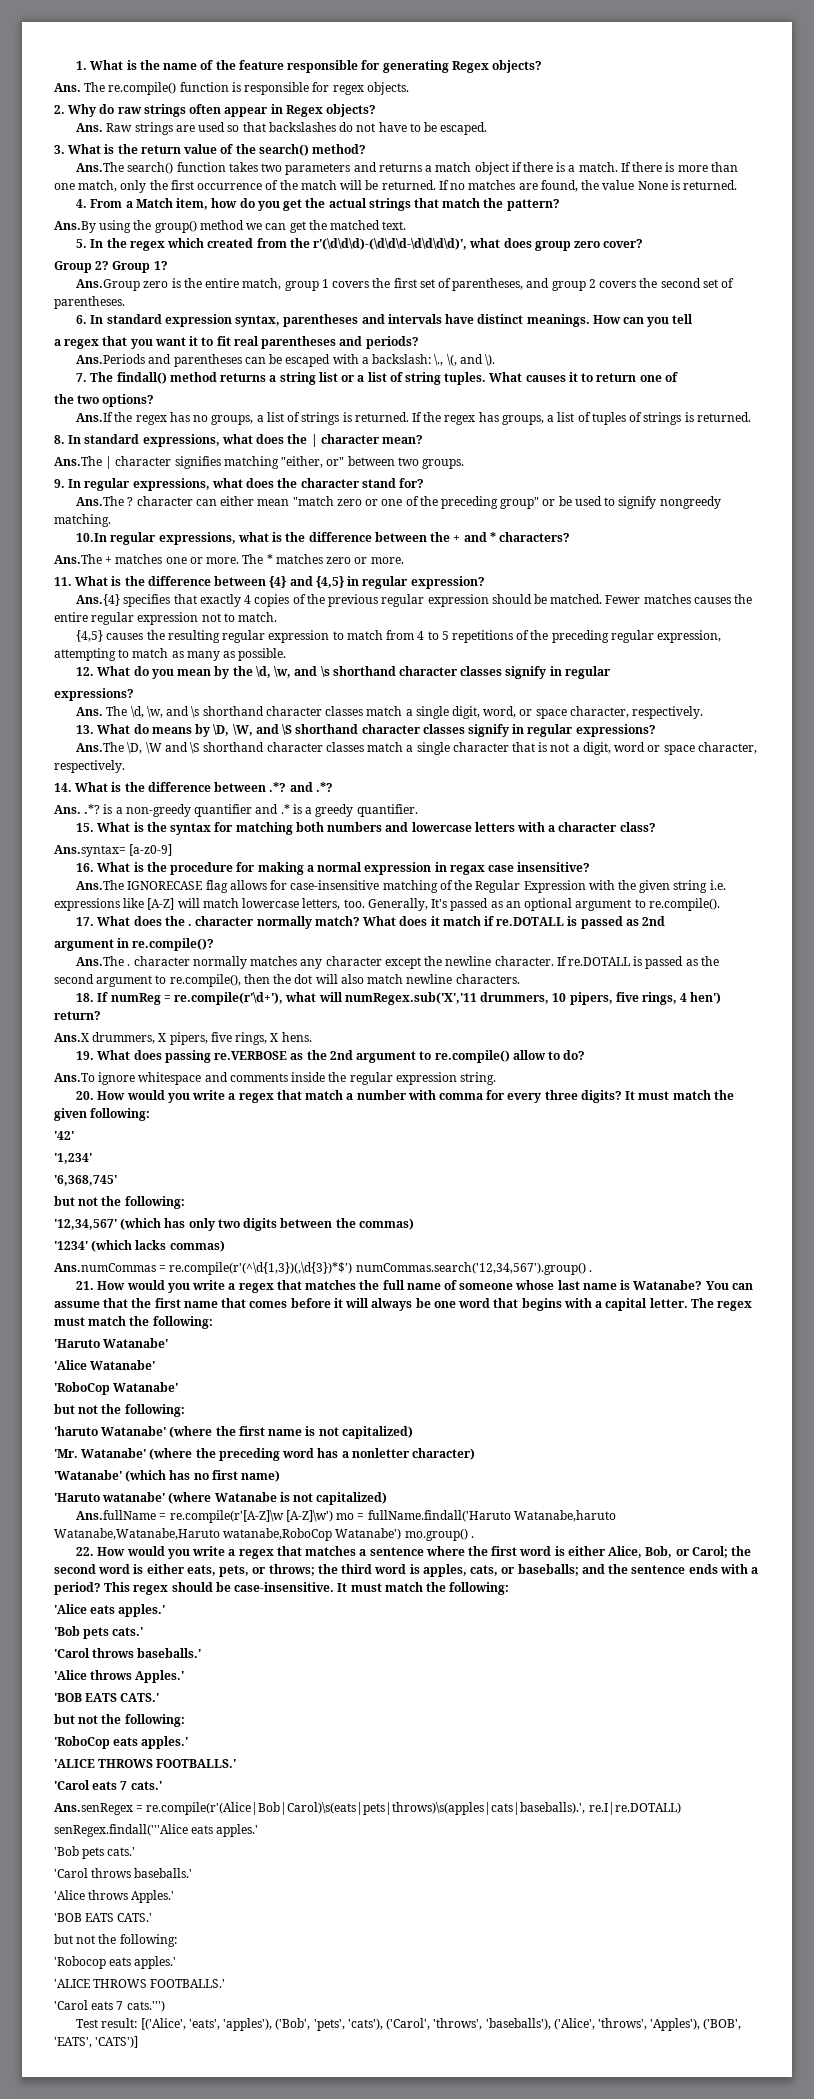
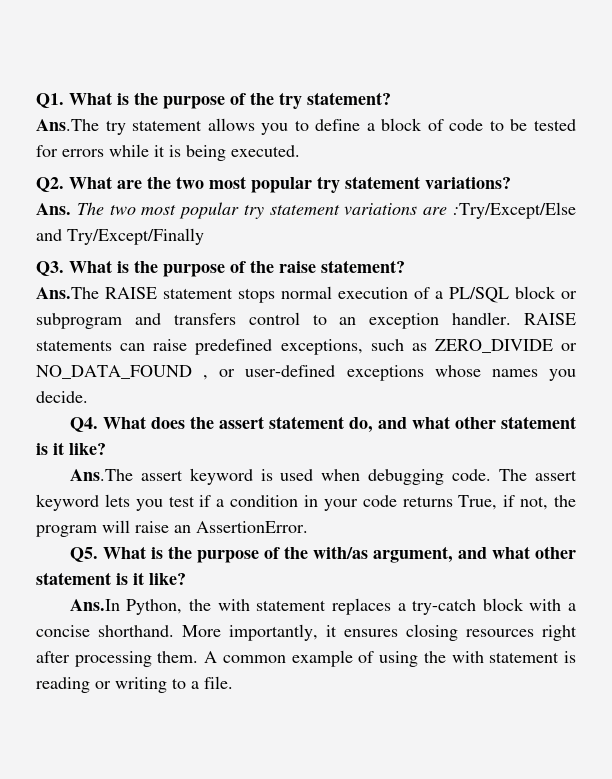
[76,60,543,73] [54,82,409,95] [54,104,377,117] [76,122,488,135] [54,144,367,156] [76,162,738,175] [54,180,738,193] [76,198,560,211] [54,220,407,233] [76,238,644,251] [54,261,168,273] [76,278,735,291] [54,296,125,309] [76,314,694,327] [54,336,419,349] [76,354,496,367] [76,372,678,385] [54,394,155,407] [76,412,751,425] [54,434,424,447] [54,456,465,469] [54,478,425,491] [76,496,721,509] [54,514,111,527] [76,532,571,545] [54,554,404,564] [54,576,485,589] [76,594,753,607] [54,612,278,625] [76,630,722,643] [54,648,287,661] [76,666,611,679] [54,688,134,701] [76,706,704,719] [76,724,656,737] [76,742,757,755] [54,760,125,773] [54,782,333,792] [54,804,418,817] [76,822,656,835] [54,844,173,857] [76,862,591,875] [76,880,726,893] [54,898,720,911] [76,916,666,929] [54,938,215,951] [76,956,719,969] [54,974,520,987] [76,992,722,1005] [54,1011,101,1020] [54,1032,312,1045] [76,1050,586,1063] [54,1072,497,1085] [76,1090,734,1103] [54,1108,151,1121] [54,1131,74,1140] [54,1153,92,1164] [54,1175,117,1186] [54,1196,185,1209] [54,1218,414,1231] [54,1240,225,1252] [54,1262,592,1275] [76,1280,753,1293] [54,1298,753,1311] [54,1316,213,1329] [54,1338,169,1348] [54,1360,156,1370] [54,1382,179,1395] [54,1404,185,1417] [54,1426,413,1439] [54,1448,476,1461] [54,1470,281,1482] [54,1492,388,1505] [76,1510,616,1523] [54,1528,474,1541] [76,1546,752,1559] [54,1564,759,1577] [54,1582,510,1595] [54,1604,166,1617] [54,1626,144,1639] [54,1648,202,1658] [54,1670,185,1683] [54,1693,160,1702] [54,1714,185,1727] [54,1736,189,1749] [54,1759,237,1768] [54,1780,162,1790] [54,1802,681,1815] [54,1824,259,1837] [54,1846,136,1859] [54,1868,193,1878] [54,1890,175,1903] [54,1913,153,1922] [54,1934,177,1947] [54,1956,177,1969] [54,1979,226,1988] [54,2000,165,2012] [76,2018,742,2031] [54,2036,139,2048] 1. What is the name of the feature responsible for generating Regex objects? // Ans. The re.compile() function is responsible for regex objects. // 2. Why do raw strings often appear in Regex objects? // Ans. Raw strings are used so that backslashes do not have to be escaped. // 3. What is the return value of the search() method? // Ans.The search() function takes two parameters and returns a match object if there is a match. If there is more than one match, only the first occurrence of the match will be returned. If no matches are found, the value None is returned. // 4. From a Match item, how do you get the actual strings that match the pattern? // Ans.By using the group() method we can get the matched text. // 5. In the regex which created from the r'(\d\d\d)-(\d\d\d-\d\d\d\d)', what does group zero cover? // Group 2? Group 1? // Ans.Group zero is the entire match, group 1 covers the first set of parentheses, and group 2 covers the second set of parentheses. // 6. In standard expression syntax, parentheses and intervals have distinct meanings. How can you tell // a regex that you want it to fit real parentheses and periods? // Ans.Periods and parentheses can be escaped with a backslash: \., \(, and \). // 7. The findall() method returns a string list or a list of string tuples. What causes it to return one of // the two options? // Ans.If the regex has no groups, a list of strings is returned. If the regex has groups, a list of tuples of strings is returned. // 8. In standard expressions, what does the | character mean? // Ans.The | character signifies matching "either, or" between two groups. // 9. In regular expressions, what does the character stand for? // Ans.The ? character can either mean "match zero or one of the preceding group" or be used to signify nongreedy matching. // 10.In regular expressions, what is the difference between the + and * characters? // Ans.The + matches one or more. The * matches zero or more. // 11. What is the difference between {4} and {4,5} in regular expression? // Ans.{4} specifies that exactly 4 copies of the previous regular expression should be matched. Fewer matches causes the entire regular expression not to match. // {4,5} causes the resulting regular expression to match from 4 to 5 repetitions of the preceding regular expression, attempting to match as many as possible. // 12. What do you mean by the \d, \w, and \s shorthand character classes signify in regular // expressions? // Ans. The \d, \w, and \s shorthand character classes match a single digit, word, or space character, respectively. // 13. What do means by \D, \W, and \S shorthand character classes signify in regular expressions? // Ans.The \D, \W and \S shorthand character classes match a single character that is not a digit, word or space character, respectively. // 14. What is the difference between .*? and .*? // Ans. .*? is a non-greedy quantifier and .* is a greedy quantifier. // 15. What is the syntax for matching both numbers and lowercase letters with a character class? // Ans.syntax= [a-z0-9] // 16. What is the procedure for making a normal expression in regax case insensitive? // Ans.The IGNORECASE flag allows for case-insensitive matching of the Regular Expression with the given string i.e. expressions like [A-Z] will match lowercase letters, too. Generally, It's passed as an optional argument to re.compile(). // 17. What does the . character normally match? What does it match if re.DOTALL is passed as 2nd // argument in re.compile()? // Ans.The . character normally matches any character except the newline character. If re.DOTALL is passed as the second argument to re.compile(), then the dot will also match newline characters. // 18. If numReg = re.compile(r'\d+'), what will numRegex.sub('X','11 drummers, 10 pipers, five rings, 4 hen') return? // Ans.X drummers, X pipers, five rings, X hens. // 19. What does passing re.VERBOSE as the 2nd argument to re.compile() allow to do? // Ans.To ignore whitespace and comments inside the regular expression string. // 20. How would you write a regex that match a number with comma for every three digits? It must match the given following: // '42' // '1,234' // '6,368,745' // but not the following: // '12,34,567' (which has only two digits between the commas) // '1234' (which lacks commas) // Ans.numCommas = re.compile(r'(^\d{1,3})(,\d{3})*$') numCommas.search('12,34,567').group() . // 21. How would you write a regex that matches the full name of someone whose last name is Watanabe? You can assume that the first name that comes before it will always be one word that begins with a capital letter. The regex must match the following: // 'Haruto Watanabe' // 'Alice Watanabe' // 'RoboCop Watanabe' // but not the following: // 'haruto Watanabe' (where the first name is not capitalized) // 'Mr. Watanabe' (where the preceding word has a nonletter character) // 'Watanabe' (which has no first name) // 'Haruto watanabe' (where Watanabe is not capitalized) // Ans.fullName = re.compile(r'[A-Z]\w [A-Z]\w') mo = fullName.findall('Haruto Watanabe,haruto Watanabe,Watanabe,Haruto watanabe,RoboCop Watanabe') mo.group() . // 22. How would you write a regex that matches a sentence where the first word is either Alice, Bob, or Carol; the second word is either eats, pets, or throws; the third word is apples, cats, or baseballs; and the sentence ends with a period? This regex should be case-insensitive. It must match the following: // 'Alice eats apples.' // 'Bob pets cats.' // 'Carol throws baseballs.' // 'Alice throws Apples.' // 'BOB EATS CATS.' // but not the following: // 'RoboCop eats apples.' // 'ALICE THROWS FOOTBALLS.' // 'Carol eats 7 cats.' // Ans.senRegex = re.compile(r'(Alice|Bob|Carol)\s(eats|pets|throws)\s(apples|cats|baseballs).', re.I|re.DOTALL) // senRegex.findall('''Alice eats apples.' // 'Bob pets cats.' // 'Carol throws baseballs.' // 'Alice throws Apples.' // 'BOB EATS CATS.' // but not the following: // 'Robocop eats apples.' // 'ALICE THROWS FOOTBALLS.' // 'Carol eats 7 cats.''') // Test result: [('Alice', 'eats', 'apples'), ('Bob', 'pets', 'cats'), ('Carol', 'throws', 'baseballs'), ('Alice', 'throws', 'Apples'), ('BOB', 'EATS', 'CATS')] -> [36,92,391,109] [36,118,576,135] [36,144,300,161] [36,176,511,193] [36,202,576,219] [36,228,204,245] [36,260,405,277] [36,286,577,303] [36,312,576,329] [36,339,577,355] [36,365,577,381] [36,391,88,403] [69,416,576,433] [36,442,106,455] [69,468,577,485] [36,494,576,511] [36,520,308,537] [69,546,577,563] [36,572,186,585] [69,598,576,615] [36,624,577,641] [36,650,577,667] [36,676,233,693] Q1. What is the purpose of the try statement? // Ans.The try statement allows you to define a block of code to be tested for errors while it is being executed. // Q2. What are the two most popular try statement variations? // Ans. The two most popular try statement variations are :Try/Except/Else and Try/Except/Finally // Q3. What is the purpose of the raise statement? // Ans.The RAISE statement stops normal execution of a PL/SQL block or subprogram and transfers control to an exception handler. RAISE statements can raise predefined exceptions, such as ZERO_DIVIDE or NO_DATA_FOUND , or user-defined exceptions whose names you decide. // Q4. What does the assert statement do, and what other statement is it like? // Ans.The assert keyword is used when debugging code. The assert keyword lets you test if a condition in your code returns True, if not, the program will raise an AssertionError. // Q5. What is the purpose of the with/as argument, and what other statement is it like? // Ans.In Python, the with statement replaces a try-catch block with a concise shorthand. More importantly, it ensures closing resources right after processing them. A common example of using the with statement is reading or writing to a file.

